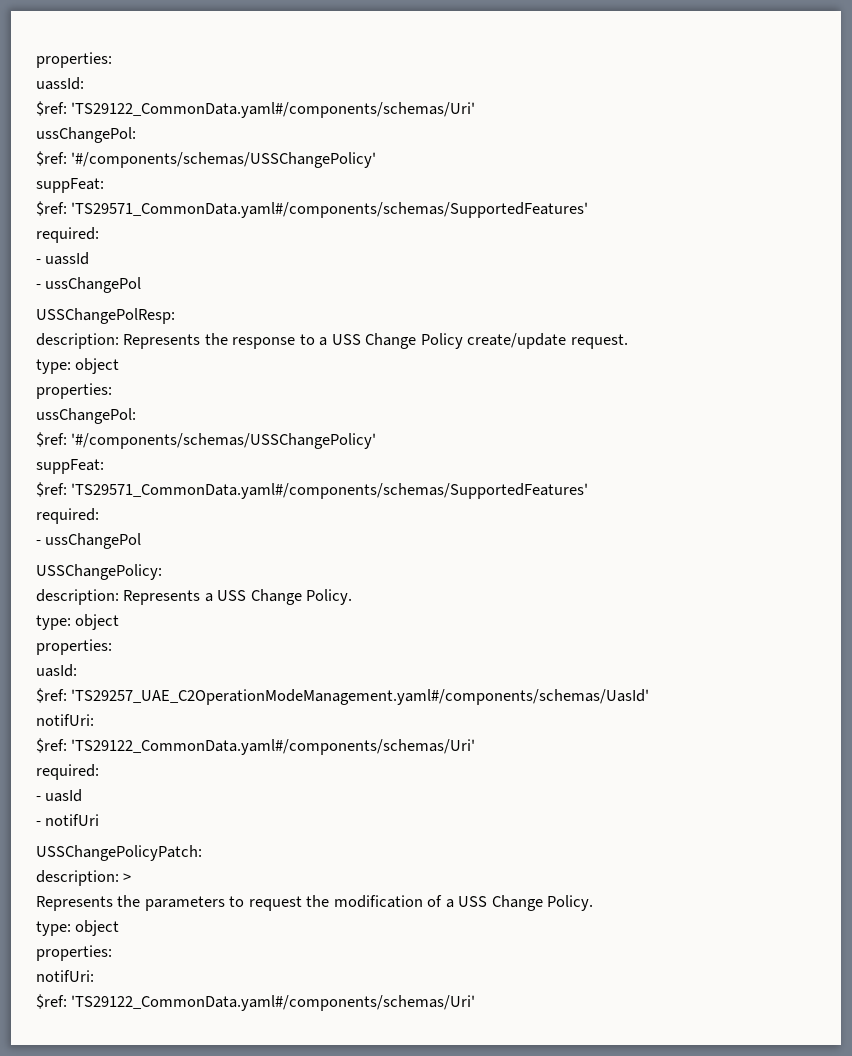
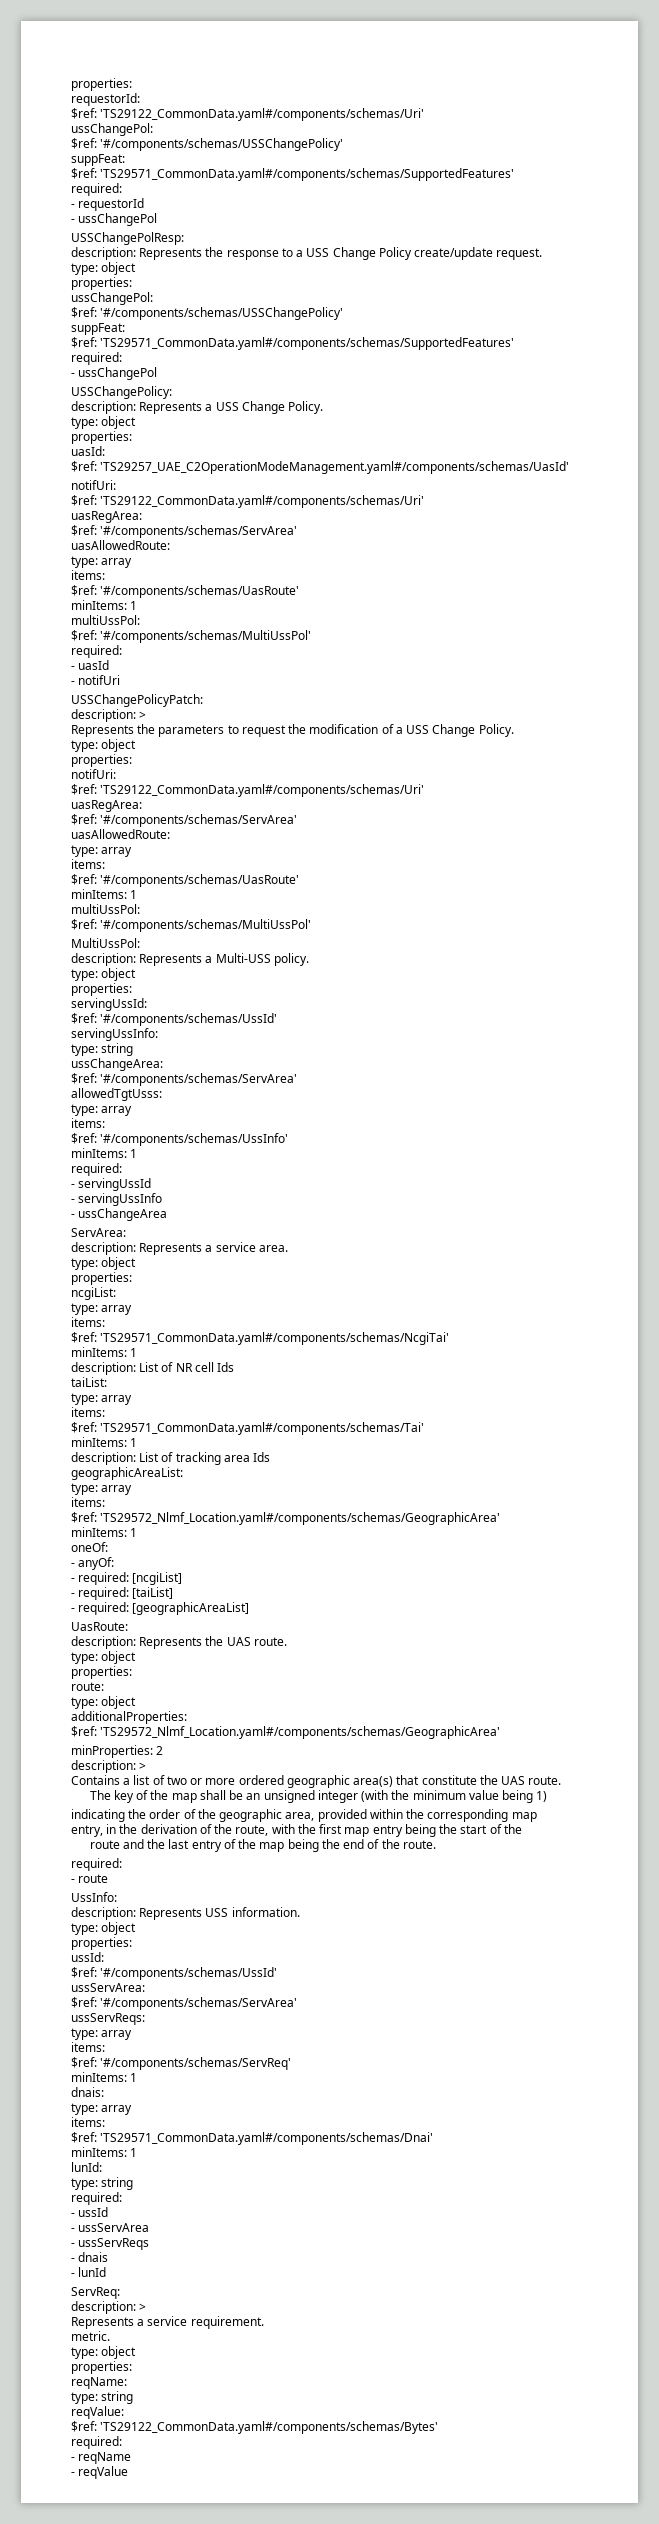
[36,52,112,68] [36,77,84,90] properties: // uassId: -> [71,78,132,91] [71,93,140,106] properties: // requestorId:
[45,252,90,265] uassId -> [78,198,145,211] requestorId
(476, 747) none -> [71,511,142,523] [71,525,298,538] [71,540,170,550] [71,556,133,568] [71,570,105,580] [71,585,300,598] [71,600,138,610] [71,615,140,625] [71,630,312,643] // uasRegArea: // $ref: '#/components/schemas/ServArea' // uasAllowedRoute: // type: array // items: // $ref: '#/components/schemas/UasRoute' // minItems: 1 // multiUssPol: // $ref: '#/components/schemas/MultiUssPol'
(476, 1003) none -> [71,800,142,812] [71,814,298,827] [71,829,170,839] [71,845,133,857] [71,859,105,869] [71,874,300,887] [71,889,138,899] [71,904,140,914] [71,919,312,932] [71,938,140,948] [71,953,309,966] [71,968,137,981] [71,983,132,996] [71,998,147,1011] [71,1013,278,1026] [71,1028,158,1041] [71,1043,134,1056] [71,1058,163,1071] [71,1073,298,1086] [71,1088,162,1101] [71,1104,133,1116] [71,1118,105,1128] [71,1133,289,1146] [71,1148,138,1158] [71,1163,122,1176] [71,1178,152,1191] [71,1193,163,1206] [71,1208,168,1221] [71,1228,126,1237] [71,1242,288,1255] [71,1257,137,1270] [71,1272,132,1285] [71,1287,116,1300] [71,1303,133,1315] [71,1317,105,1327] [71,1332,450,1345] [71,1347,138,1357] [71,1362,235,1375] [71,1377,107,1387] [71,1393,133,1405] [71,1407,105,1417] [71,1422,425,1435] [71,1437,138,1447] [71,1452,271,1465] [71,1467,183,1480] [71,1483,133,1495] [71,1497,105,1507] [71,1512,501,1525] [71,1527,138,1537] [71,1542,108,1552] [71,1557,115,1570] [71,1572,183,1585] [71,1587,174,1600] [71,1602,250,1615] [71,1622,128,1631] [71,1636,287,1649] [71,1651,137,1664] [71,1666,132,1679] [71,1682,104,1691] [71,1696,137,1709] [71,1711,187,1724] [71,1726,501,1739] [71,1745,164,1758] [71,1760,147,1773] [71,1775,562,1788] [89,1790,548,1803] [71,1809,537,1822] [71,1824,522,1837] [89,1839,436,1852] [71,1858,122,1871] [71,1874,109,1883] [71,1892,117,1902] [71,1907,300,1920] [71,1922,137,1935] [71,1937,132,1950] [71,1952,104,1962] [71,1967,278,1980] [71,1983,145,1992] [71,1997,298,2010] [71,2013,145,2025] [71,2028,133,2040] [71,2042,105,2052] [71,2057,292,2070] [71,2072,138,2082] [71,2087,104,2097] [71,2103,133,2115] [71,2117,105,2127] [71,2132,434,2145] [71,2147,138,2157] [71,2162,102,2172] [71,2177,134,2190] [71,2192,122,2205] [71,2207,109,2217] [71,2223,150,2232] [71,2238,150,2250] [71,2252,109,2262] [71,2267,107,2277] [71,2287,120,2299] [71,2301,147,2314] [71,2316,264,2329] [71,2331,110,2341] [71,2346,137,2359] [71,2361,132,2374] [71,2377,127,2389] [71,2391,134,2404] [71,2406,124,2419] [71,2421,439,2434] [71,2436,122,2449] [71,2452,132,2464] [71,2466,129,2479] // uasRegArea: // $ref: '#/components/schemas/ServArea' // uasAllowedRoute: // type: array // items: // $ref: '#/components/schemas/UasRoute' // minItems: 1 // multiUssPol: // $ref: '#/components/schemas/MultiUssPol' // MultiUssPol: // description: Represents a Multi-USS policy. // type: object // properties: // servingUssId: // $ref: '#/components/schemas/UssId' // servingUssInfo: // type: string // ussChangeArea: // $ref: '#/components/schemas/ServArea' // allowedTgtUsss: // type: array // items: // $ref: '#/components/schemas/UssInfo' // minItems: 1 // required: // - servingUssId // - servingUssInfo // - ussChangeArea // ServArea: // description: Represents a service area. // type: object // properties: // ncgiList: // type: array // items: // $ref: 'TS29571_CommonData.yaml#/components/schemas/NcgiTai' // minItems: 1 // description: List of NR cell Ids // taiList: // type: array // items: // $ref: 'TS29571_CommonData.yaml#/components/schemas/Tai' // minItems: 1 // description: List of tracking area Ids // geographicAreaList: // type: array // items: // $ref: 'TS29572_Nlmf_Location.yaml#/components/schemas/GeographicArea' // minItems: 1 // oneOf: // - anyOf: // - required: [ncgiList] // - required: [taiList] // - required: [geographicAreaList] // UasRoute: // description: Represents the UAS route. // type: object // properties: // route: // type: object // additionalProperties: // $ref: 'TS29572_Nlmf_Location.yaml#/components/schemas/GeographicArea' // minProperties: 2 // description: > // Contains a list of two or more ordered geographic area(s) that constitute the UAS route. // The key of the map shall be an unsigned integer (with the minimum value being 1) // indicating the order of the geographic area, provided within the corresponding map // entry, in the derivation of the route, with the first map entry being the start of the // route and the last entry of the map being the end of the route. // required: // - route // UssInfo: // description: Represents USS information. // type: object // properties: // ussId: // $ref: '#/components/schemas/UssId' // ussServArea: // $ref: '#/components/schemas/ServArea' // ussServReqs: // type: array // items: // $ref: '#/components/schemas/ServReq' // minItems: 1 // dnais: // type: array // items: // $ref: 'TS29571_CommonData.yaml#/components/schemas/Dnai' // minItems: 1 // lunId: // type: string // required: // - ussId // - ussServArea // - ussServReqs // - dnais // - lunId // ServReq: // description: > // Represents a service requirement. // metric. // type: object // properties: // reqName: // type: string // reqValue: // $ref: 'TS29122_CommonData.yaml#/components/schemas/Bytes' // required: // - reqName // - reqValue

